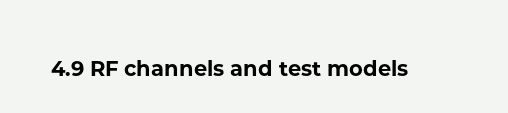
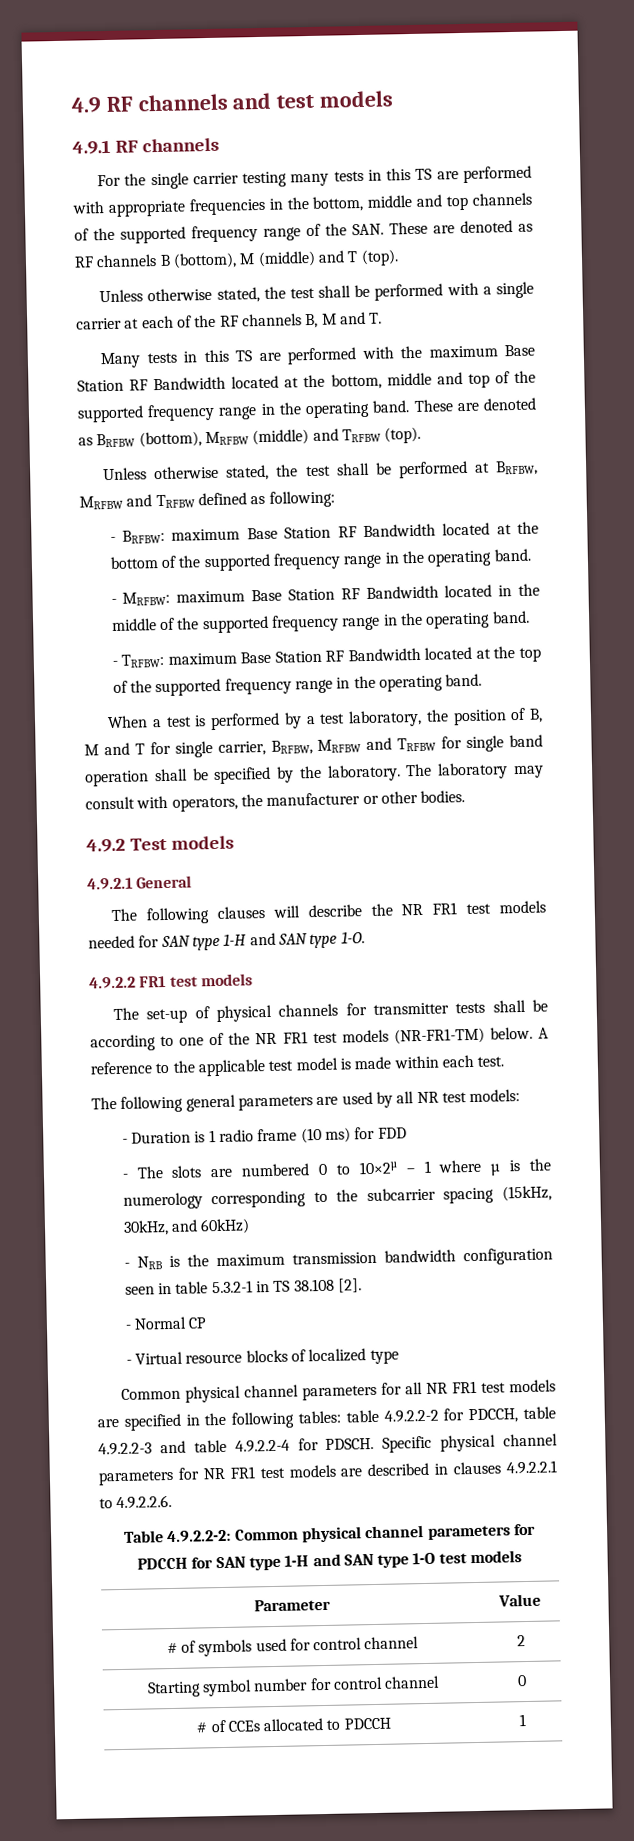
(408, 68) none -> [72,137,219,155] [97,165,532,190] [72,192,533,217] [74,220,533,244] [74,249,399,269] [99,281,534,303] [76,311,383,330] [100,344,535,369] [77,370,536,392] [77,397,536,423] [78,426,422,448] [103,460,538,481] [79,490,335,510] [109,521,540,544] [109,548,531,572] [110,583,541,606] [111,610,530,634] [111,646,542,668] [112,673,483,697] [107,707,543,731] [84,734,543,758] [85,762,544,787] [85,790,466,812] [86,835,234,853] [87,875,193,890] [111,900,546,925] [88,931,365,951] [89,973,253,989] [113,999,548,1024] [90,1026,549,1052] [90,1054,505,1077] [91,1089,521,1113] [121,1126,407,1144] [121,1158,552,1179] [122,1185,553,1210] [122,1218,251,1236] [123,1247,553,1270] [124,1278,362,1295] [124,1316,208,1330] [125,1348,399,1365] [121,1379,556,1403] [97,1406,556,1431] [98,1433,558,1456] [98,1460,557,1486] [99,1494,173,1510] [124,1523,536,1543] [136,1550,523,1571] [253,1598,331,1612] [498,1593,541,1607] [166,1636,420,1657] [516,1635,526,1647] [146,1675,441,1698] [516,1675,527,1687] [196,1717,391,1733] [518,1714,526,1727] // 4.9.1 RF channels // For the single carrier testing many tests in this TS are performed with appropriate frequencies in the bottom, middle and top channels of the supported frequency range of the SAN. These are denoted as RF channels B (bottom), M (middle) and T (top). // Unless otherwise stated, the test shall be performed with a single carrier at each of the RF channels B, M and T. // Many tests in this TS are performed with the maximum Base Station RF Bandwidth located at the bottom, middle and top of the supported frequency range in the operating band. These are denoted as BRFBW (bottom), MRFBW (middle) and TRFBW (top). // Unless otherwise stated, the test shall be performed at BRFBW, MRFBW and TRFBW defined as following: // - BRFBW: maximum Base Station RF Bandwidth located at the bottom of the supported frequency range in the operating band. // - MRFBW: maximum Base Station RF Bandwidth located in the middle of the supported frequency range in the operating band. // - TRFBW: maximum Base Station RF Bandwidth located at the top of the supported frequency range in the operating band. // When a test is performed by a test laboratory, the position of B, M and T for single carrier, BRFBW, MRFBW and TRFBW for single band operation shall be specified by the laboratory. The laboratory may consult with operators, the manufacturer or other bodies. // 4.9.2 Test models // 4.9.2.1 General // The following clauses will describe the NR FR1 test models needed for SAN type 1-H and SAN type 1-O. // 4.9.2.2 FR1 test models // The set-up of physical channels for transmitter tests shall be according to one of the NR FR1 test models (NR-FR1-TM) below. A reference to the applicable test model is made within each test. // The following general parameters are used by all NR test models: // - Duration is 1 radio frame (10 ms) for FDD // - The slots are numbered 0 to 10×2µ – 1 where µ is the numerology corresponding to the subcarrier spacing (15kHz, 30kHz, and 60kHz) // - NRB is the maximum transmission bandwidth configuration seen in table 5.3.2-1 in TS 38.108 [2]. // - Normal CP // - Virtual resource blocks of localized type // Common physical channel parameters for all NR FR1 test models are specified in the following tables: table 4.9.2.2-2 for PDCCH, table 4.9.2.2-3 and table 4.9.2.2-4 for PDSCH. Specific physical channel parameters for NR FR1 test models are described in clauses 4.9.2.2.1 to 4.9.2.2.6. // Table 4.9.2.2-2: Common physical channel parameters for PDCCH for SAN type 1-H and SAN type 1-O test models // Parameter | Value // # of symbols used for control channel | 2 // Starting symbol number for control channel | 0 // # of CCEs allocated to PDCCH | 1

